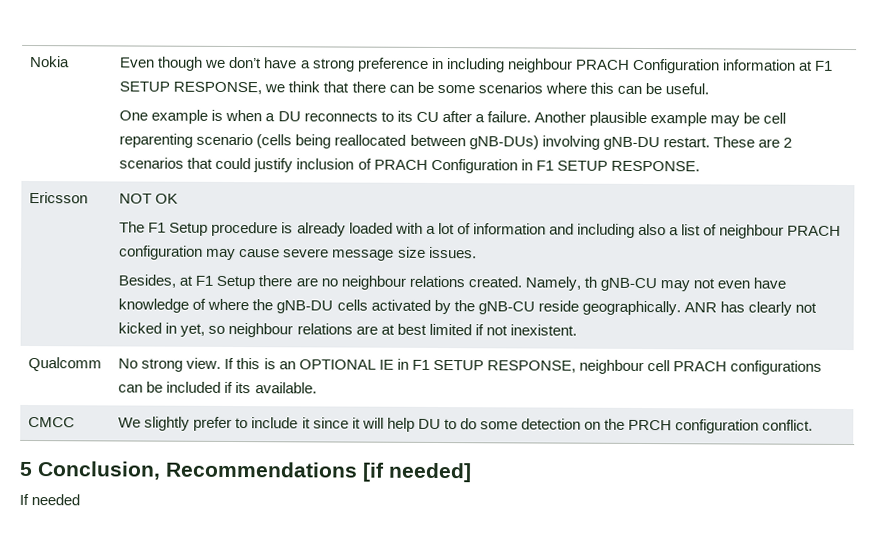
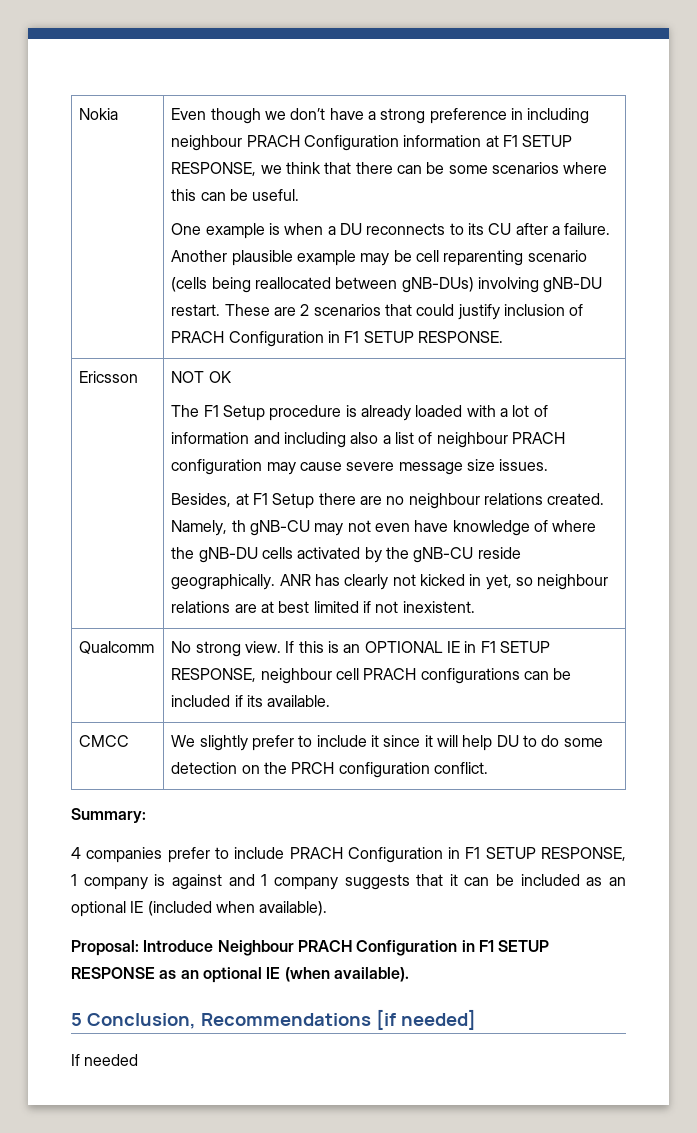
(814, 425) none -> [71,808,146,823] [71,847,627,863] [71,874,627,890] [71,901,328,917] [71,940,550,956] [71,967,409,983] // Summary: // 4 companies prefer to include PRACH Configuration in F1 SETUP RESPONSE, 1 company is against and 1 company suggests that it can be included as an optional IE (included when available). // Proposal: Introduce Neighbour PRACH Configuration in F1 SETUP RESPONSE as an optional IE (when available).

